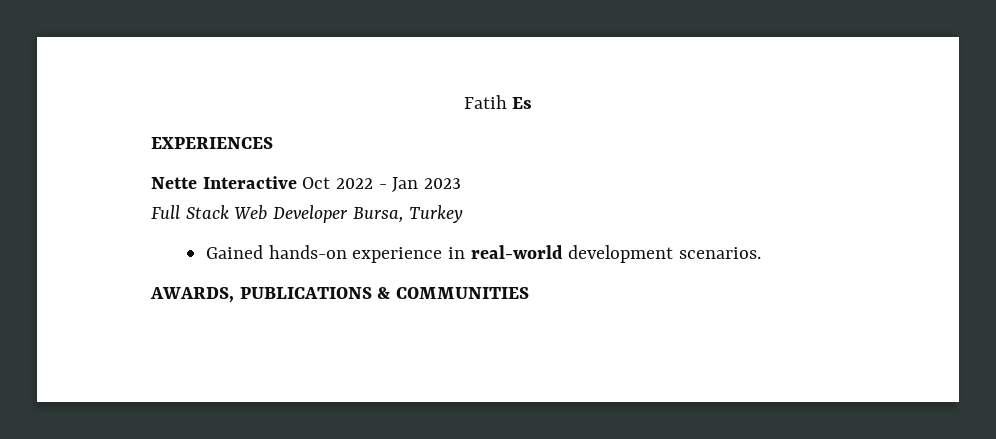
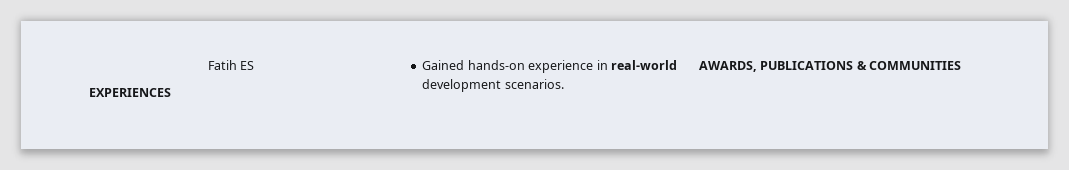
[512,97,533,109] Es -> [240,61,255,70] ES
[151,176,462,192] [151,205,464,223] // Nette Interactive Oct 2022 - Jan 2023 // Full Stack Web Developer Bursa, Turkey -> (171, 92) none

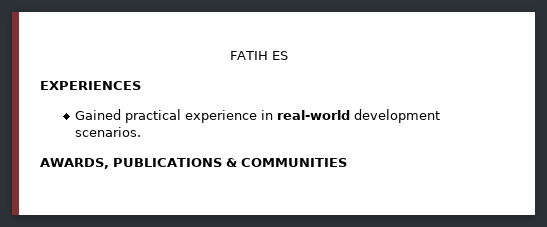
[207,60,237,70] Fatih -> [229,51,268,60] FATIH
[467,60,525,70] hands-on -> [125,109,182,123] practical

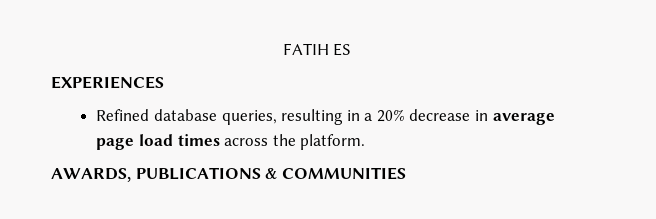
[75,109,441,123] [75,127,142,137] Gained practical experience in real-world development scenarios. -> [96,109,555,125] [96,134,366,150] Refined database queries, resulting in a 20% decrease in average page load times across the platform.

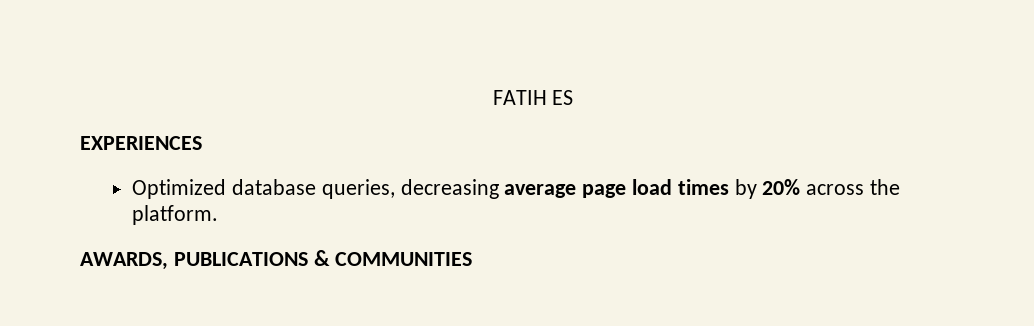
[96,109,150,121] Refined -> [132,179,227,199] Optimized
[281,109,489,125] resulting in a 20% decrease in -> [400,179,499,199] decreasing
(220, 140) none -> [734,179,801,199] by 20%

